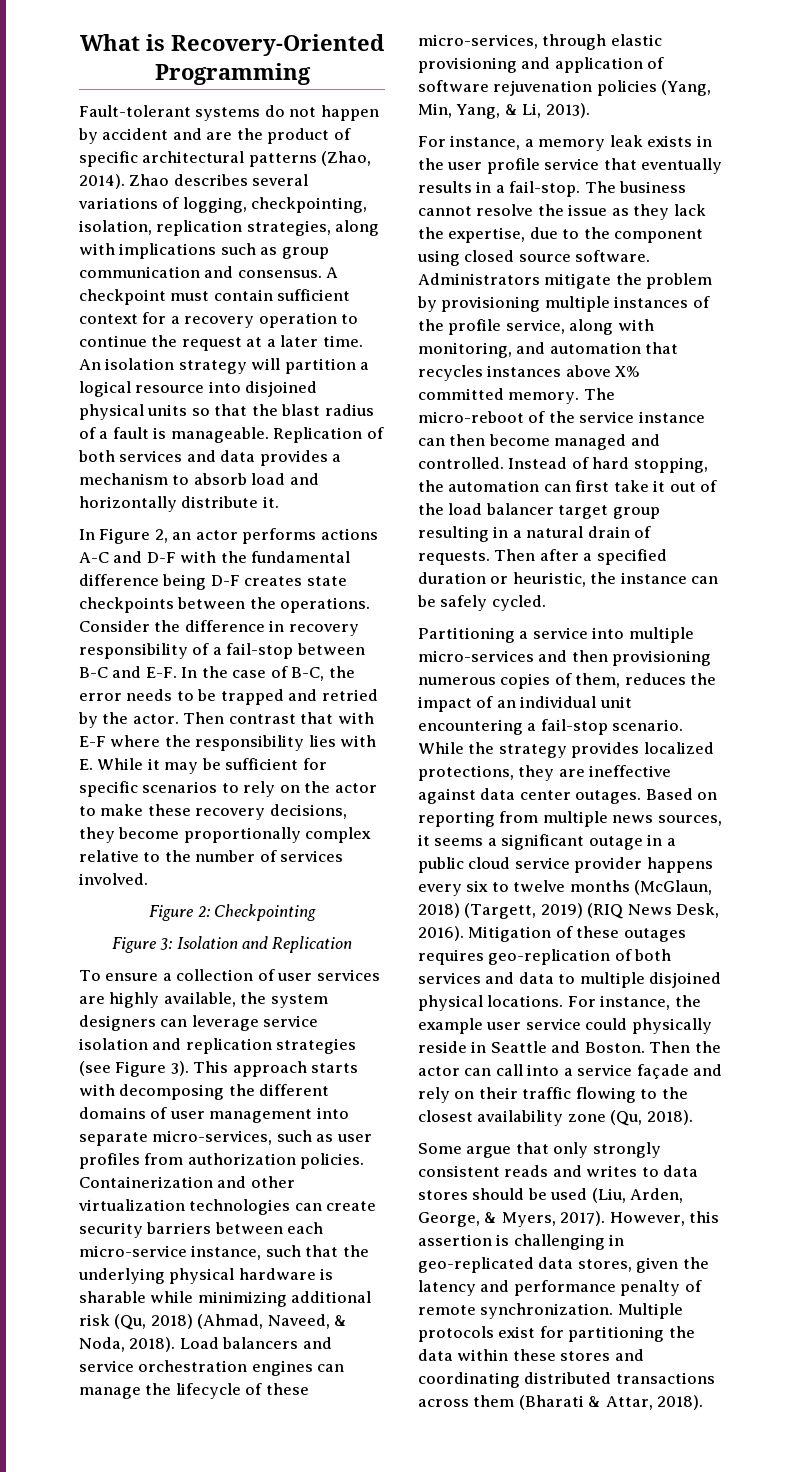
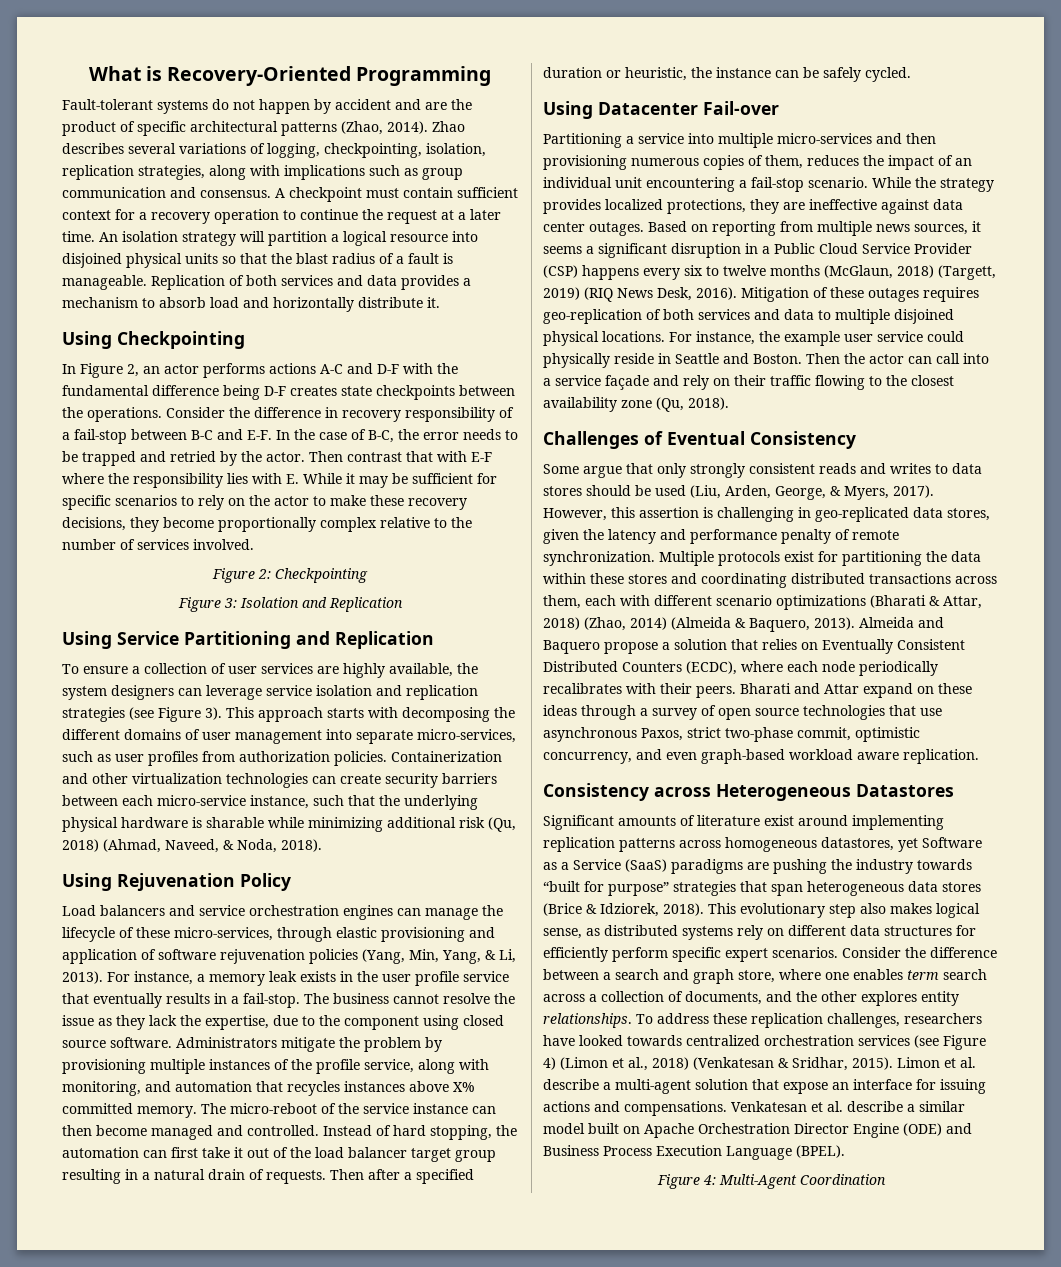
(279, 502) none -> [62,331,245,349] // Using Checkpointing
(353, 944) none -> [62,631,434,649] // Using Service Partitioning and Replication
(176, 1344) none -> [62,873,291,891] // Using Rejuvenation Policy //
(590, 110) // -> (103, 977) none
(546, 603) none -> [543,101,779,119] // Using Datacenter Fail-over
[588,834,676,850] [418,857,643,873] outage in a public cloud service provider -> [671,243,972,258] [543,265,578,278] disruption in a Public Cloud Service Provider (CSP)
(693, 1117) none -> [543,431,856,449] // Challenges of Eventual Consistency
[473,1395,704,1410] them (Bharati & Attar, 2018). -> [543,595,982,610] [543,617,944,632] [543,639,965,654] [543,661,938,676] [543,683,972,698] [543,705,942,720] [543,727,920,742] [543,749,979,764] [543,783,954,801] [543,815,944,830] [543,837,982,852] [543,859,972,874] [543,881,981,896] [543,903,980,918] [543,925,976,940] [543,947,997,962] [543,969,987,984] [543,991,959,1006] [543,1013,982,1028] [543,1035,986,1050] [543,1057,976,1071] [543,1079,986,1094] [543,1101,965,1116] [543,1123,972,1138] [543,1145,845,1160] [656,1174,886,1189] them, each with different scenario optimizations (Bharati & Attar, 2018) (Zhao, 2014) (Almeida & Baquero, 2013). Almeida and Baquero propose a solution that relies on Eventually Consistent Distributed Counters (ECDC), where each node periodically recalibrates with their peers. Bharati and Attar expand on these ideas through a survey of open source technologies that use asynchronous Paxos, strict two-phase commit, optimistic concurrency, and even graph-based workload aware replication. // Consistency across Heterogeneous Datastores // Significant amounts of literature exist around implementing replication patterns across homogeneous datastores, yet Software as a Service (SaaS) paradigms are pushing the industry towards “built for purpose” strategies that span heterogeneous data stores (Brice & Idziorek, 2018). This evolutionary step also makes logical sense, as distributed systems rely on different data structures for efficiently perform specific expert scenarios. Consider the difference between a search and graph store, where one enables term search across a collection of documents, and the other explores entity relationships. To address these replication challenges, researchers have looked towards centralized orchestration services (see Figure 4) (Limon et al., 2018) (Venkatesan & Sridhar, 2015). Limon et al. describe a multi-agent solution that expose an interface for issuing actions and compensations. Venkatesan et al. describe a similar model built on Apache Orchestration Director Engine (ODE) and Business Process Execution Language (BPEL). // Figure 4: Multi-Agent Coordination

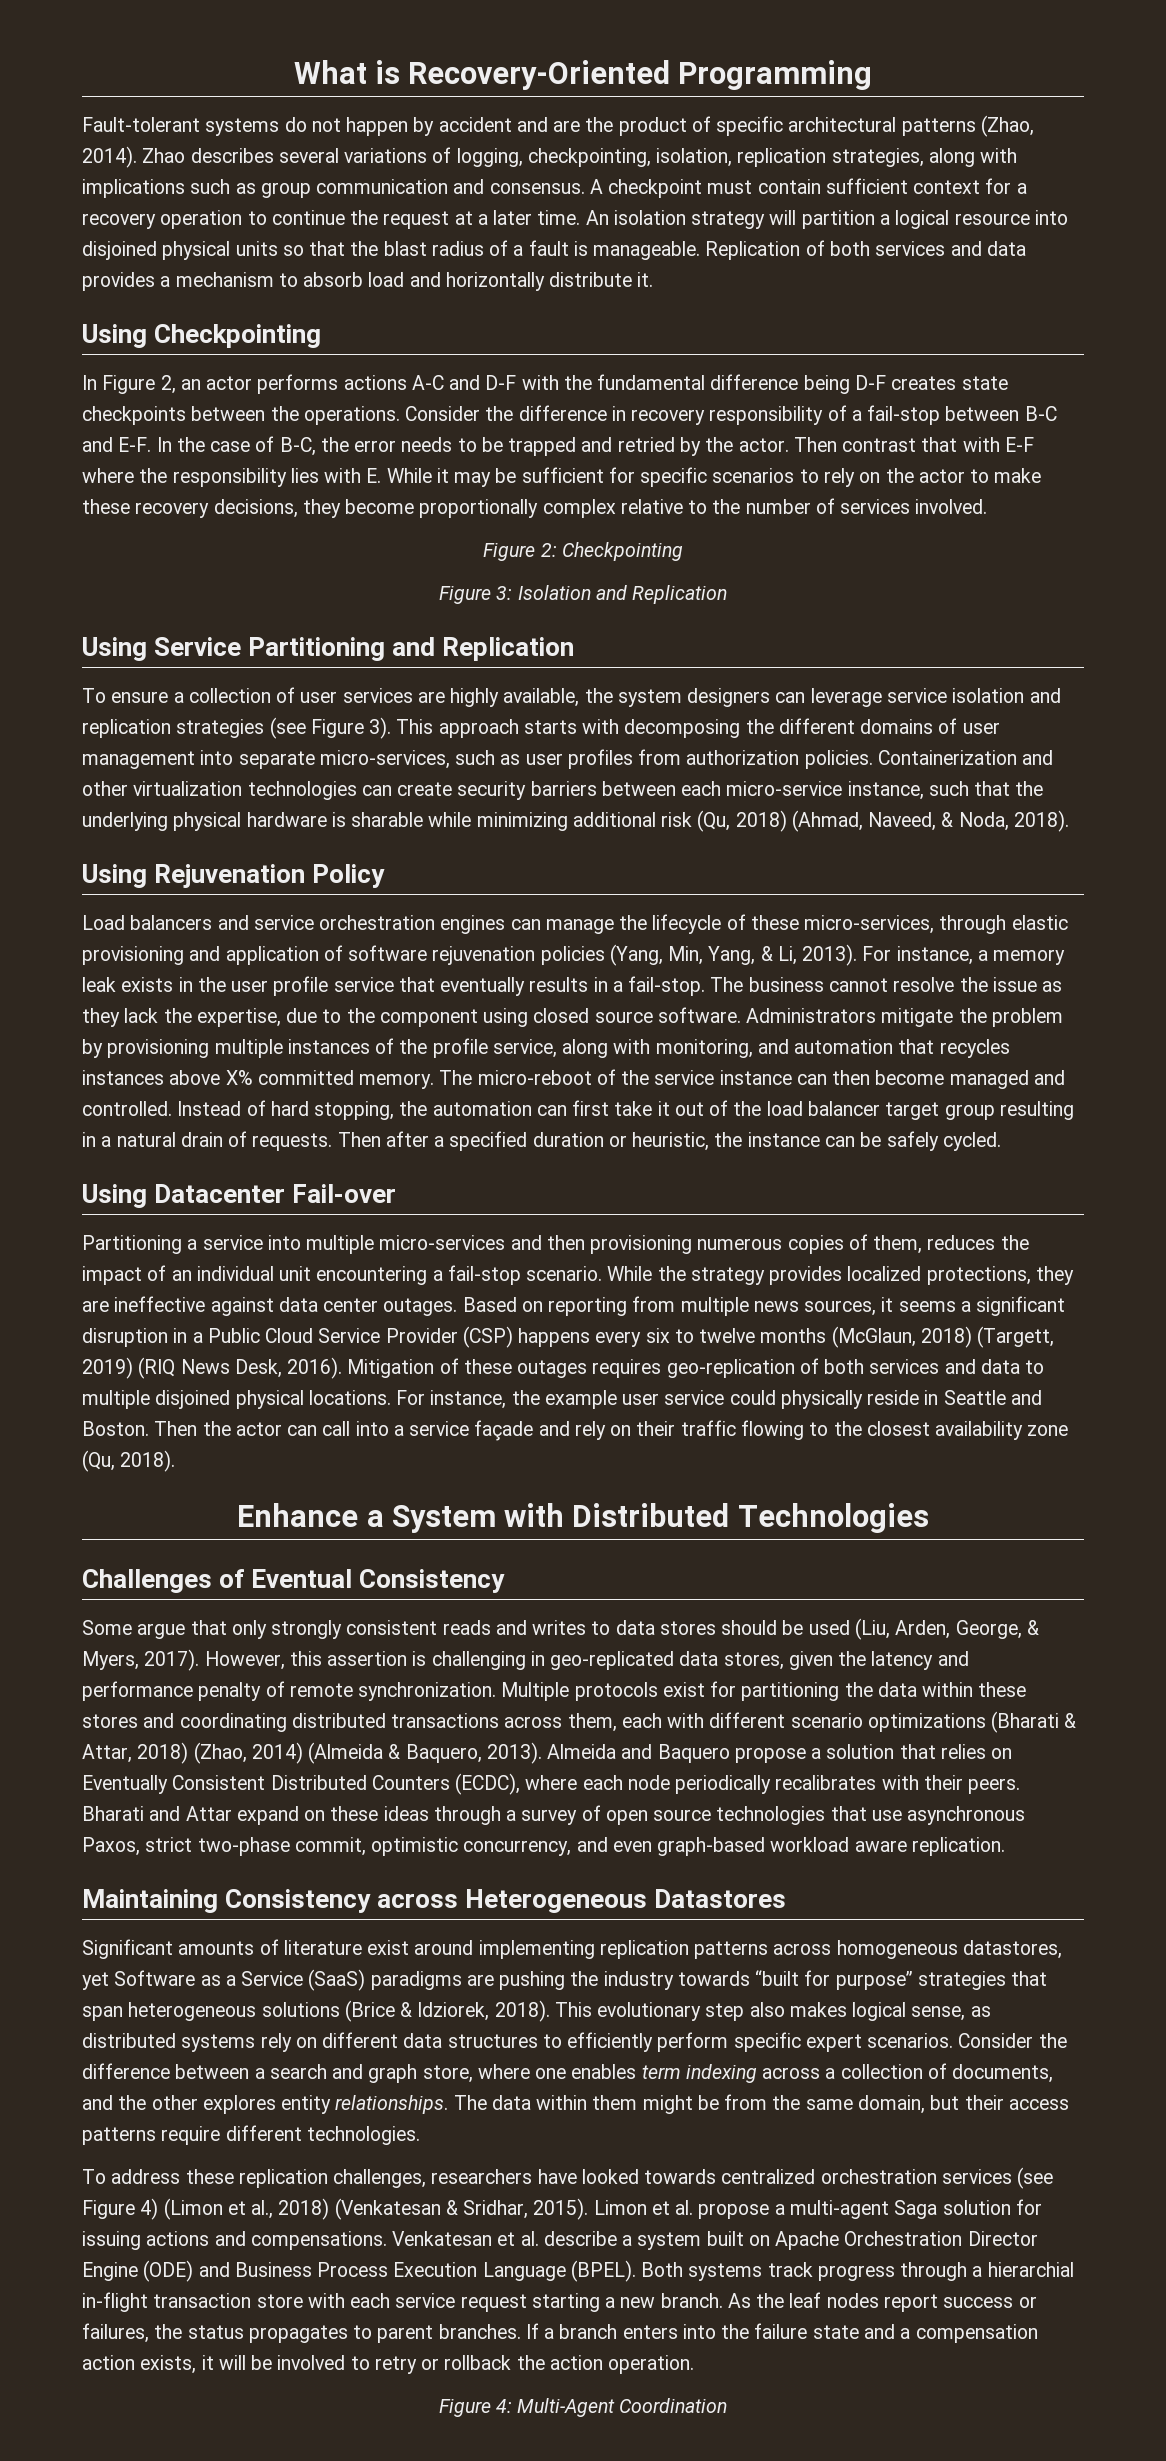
(729, 403) none -> [237,1503,929,1533] // Enhance a System with Distributed Technologies
(979, 756) none -> [82,1889,218,1913] Maintaining
[908,881,981,892] data stores -> [261,2002,340,2017] solutions
[956,925,976,936] for -> [542,2034,562,2048] to
[943,969,987,980] search -> [685,2064,757,2083] indexing
(632, 1020) none -> [453,2094,1069,2114] [82,2125,420,2145] The data within them might be from the same domain, but their access patterns require different technologies. //
[543,1079,599,1090] describe -> [698,2203,770,2219] propose
[695,1079,912,1094] solution that expose an interface -> [894,2200,1011,2219] Saga solution
[919,1101,965,1112] [543,1123,585,1134] similar model -> [637,2232,702,2250] system
(845, 1151) none -> [641,2262,1074,2281] [82,2292,1037,2312] [82,2323,1038,2343] [82,2355,695,2374] Both systems track progress through a hierarchial in-flight transaction store with each service request starting a new branch. As the leaf nodes report success or failures, the status propagates to parent branches. If a branch enters into the failure state and a compensation action exists, it will be involved to retry or rollback the action operation.

